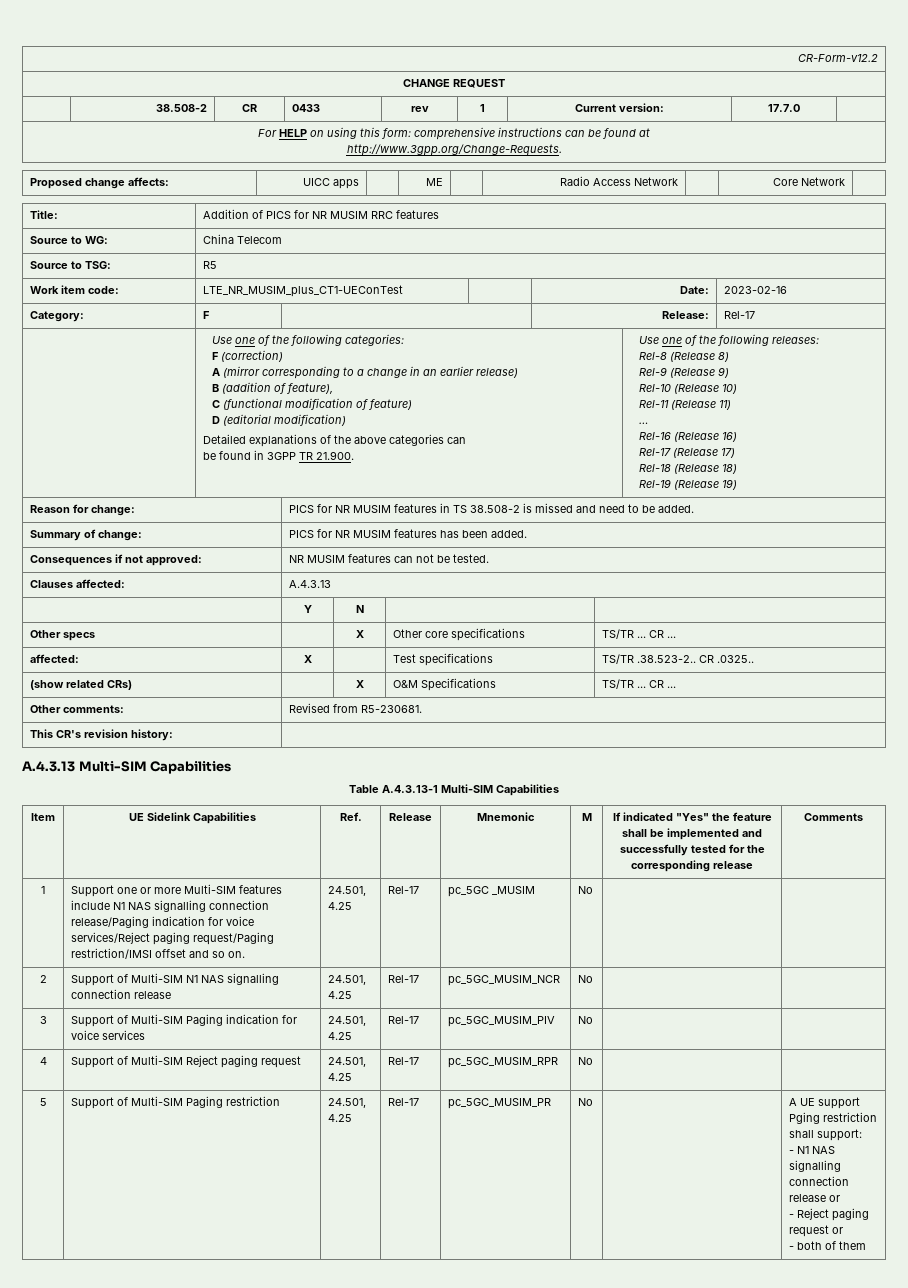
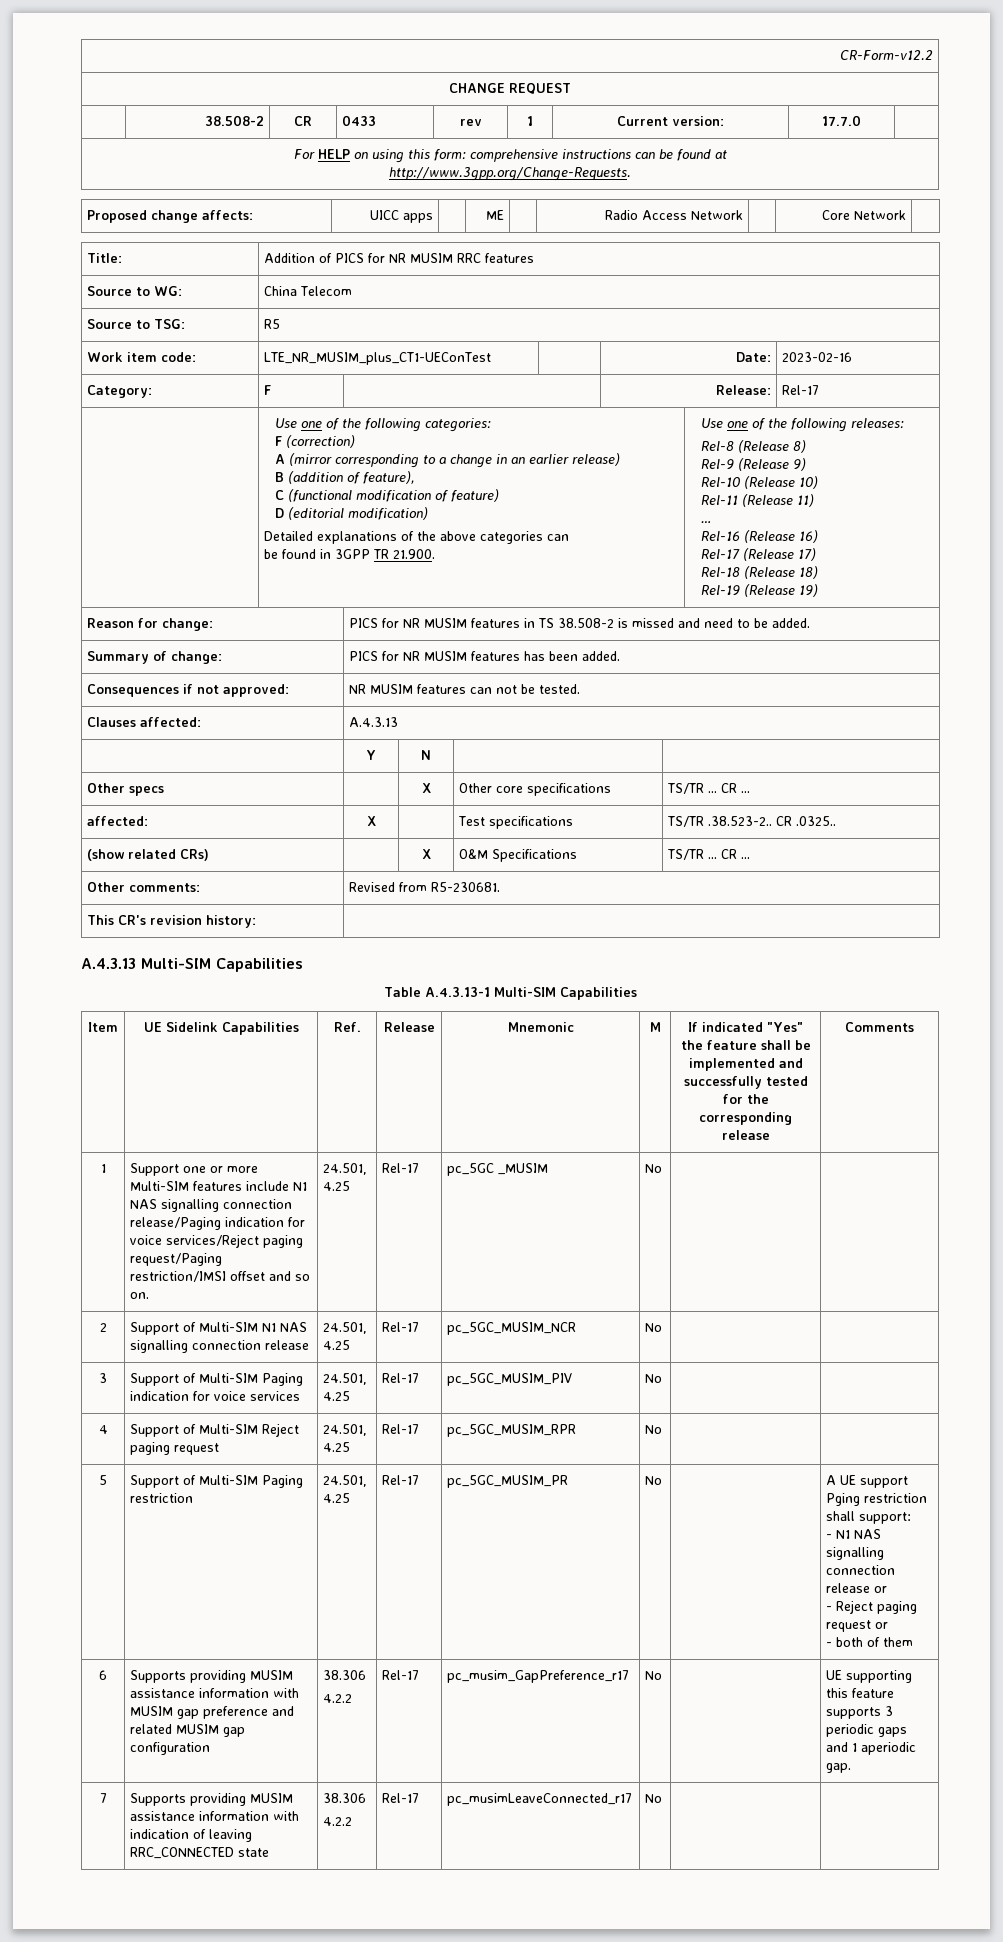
(867, 1245) none -> [99,1670,107,1680] [130,1670,294,1683] [130,1688,300,1698] [130,1706,295,1719] [130,1724,246,1737] [130,1742,211,1755] [323,1670,367,1680] [323,1694,353,1703] [382,1670,420,1680] [447,1670,630,1683] [645,1671,663,1680] [826,1670,913,1683] [826,1688,895,1698] [826,1706,894,1719] [826,1724,908,1737] [826,1742,917,1755] [826,1763,852,1773] [99,1793,107,1803] [130,1793,294,1806] [130,1811,300,1821] [130,1829,253,1842] [130,1847,270,1859] [323,1793,367,1803] [323,1817,353,1826] [382,1793,420,1803] [447,1793,633,1806] [645,1794,663,1803] // 6 | Supports providing MUSIM assistance information with MUSIM gap preference and related MUSIM gap configuration | 38.306 // 4.2.2 | Rel-17 | pc_musim_GapPreference_r17 | No | | UE supporting this feature supports 3 periodic gaps and 1 aperiodic gap. // 7 | Supports providing MUSIM assistance information with indication of leaving RRC_CONNECTED state | 38.306 // 4.2.2 | Rel-17 | pc_musimLeaveConnected_r17 | No | |

